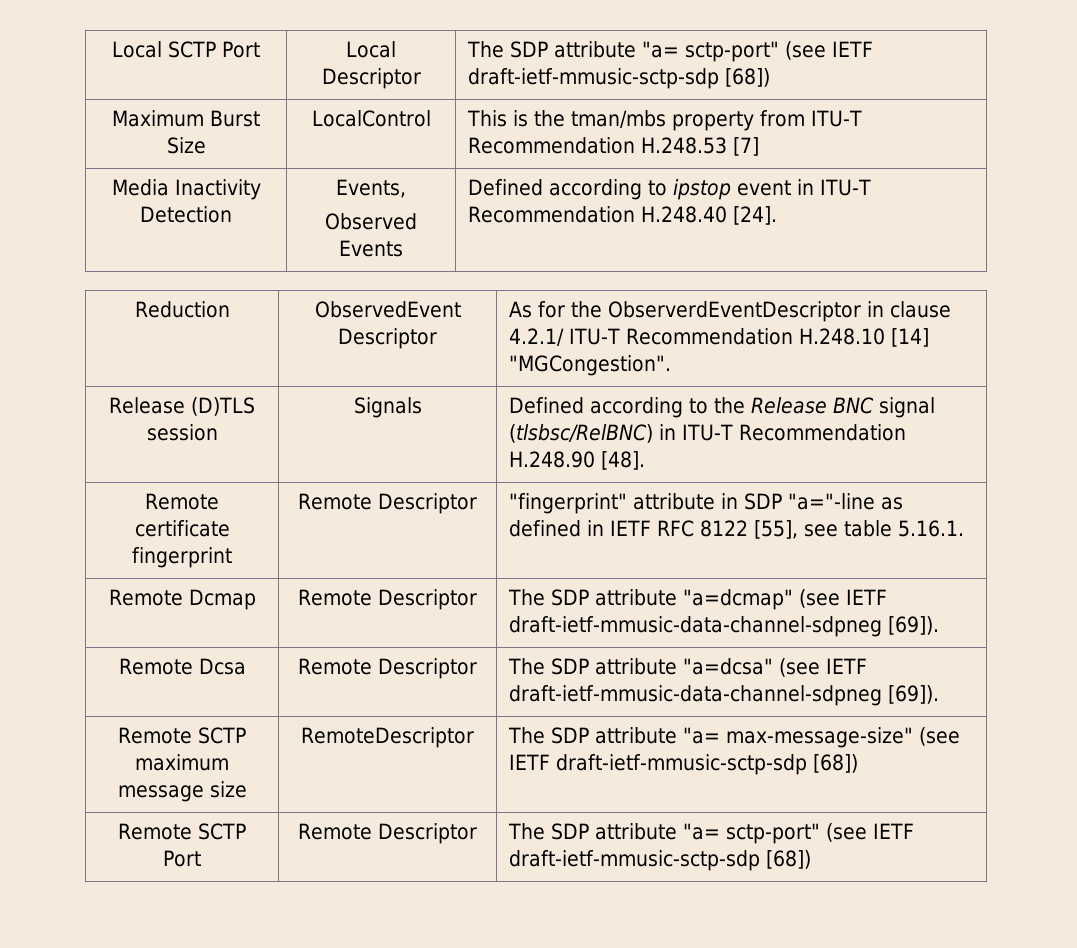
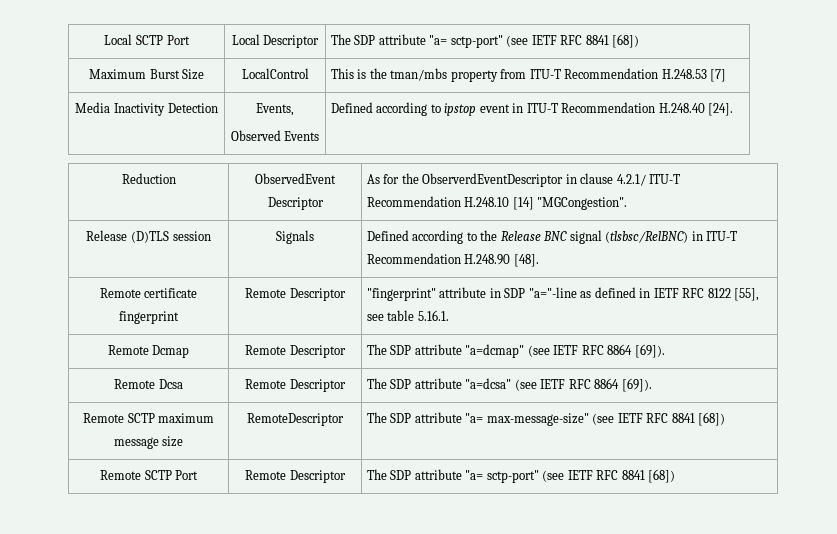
[467,68,719,89] draft-ietf-mmusic-sctp-sdp -> [560,35,609,45] RFC 8841
[508,616,882,637] draft-ietf-mmusic-data-channel-sdpneg -> [581,344,633,355] RFC 8864
[508,685,882,706] draft-ietf-mmusic-data-channel-sdpneg -> [568,378,620,389] RFC 8864
[555,754,807,775] draft-ietf-mmusic-sctp-sdp -> [646,413,695,423] RFC 8841
[508,850,760,871] draft-ietf-mmusic-sctp-sdp -> [596,470,645,480] RFC 8841

